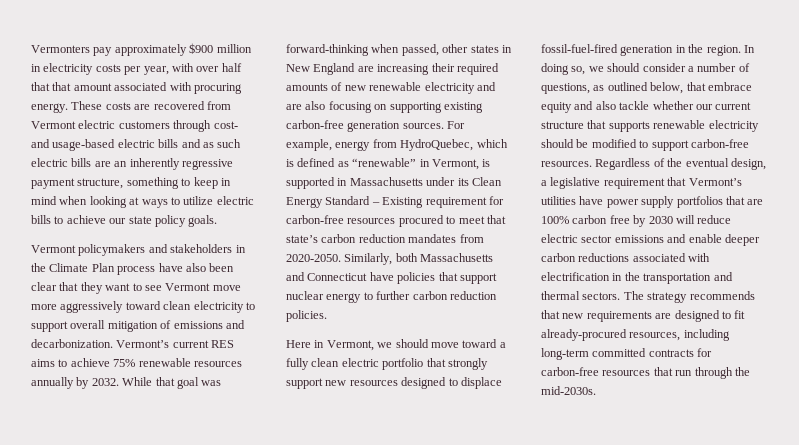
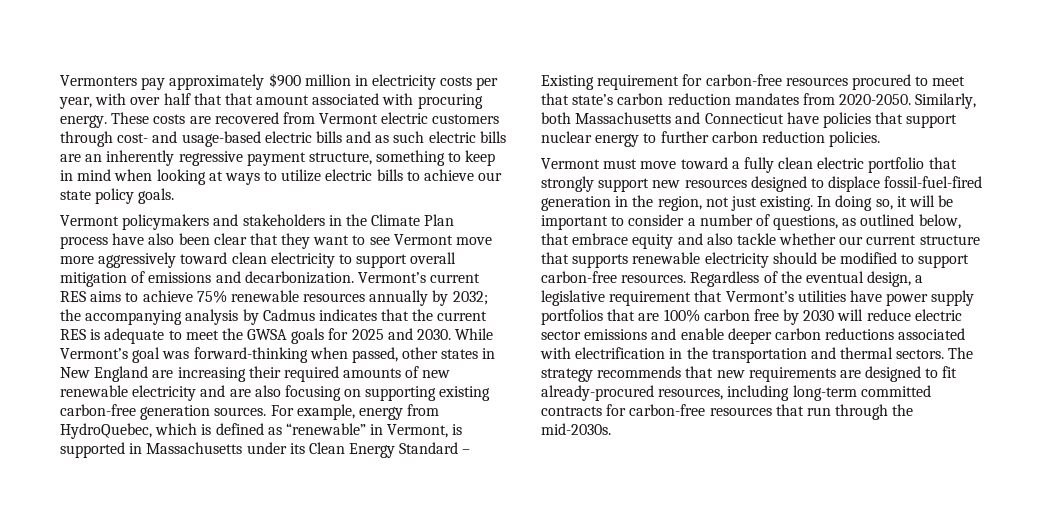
[91,377,175,386] 2032. While that -> [452,291,488,305] [60,309,488,325] [60,328,494,344] [60,348,128,359] 2032; the accompanying analysis by Cadmus indicates that the current RES is adequate to meet the GWSA goals for 2025 and 2030. While Vermont’s
[286,339,429,351] Here in Vermont, we should -> [541,158,638,169] Vermont must
[706,45,755,56] [541,63,641,75] region. In doing so, we should -> [657,195,954,211] [541,215,625,230] region, not just existing. In doing so, it will be important to

